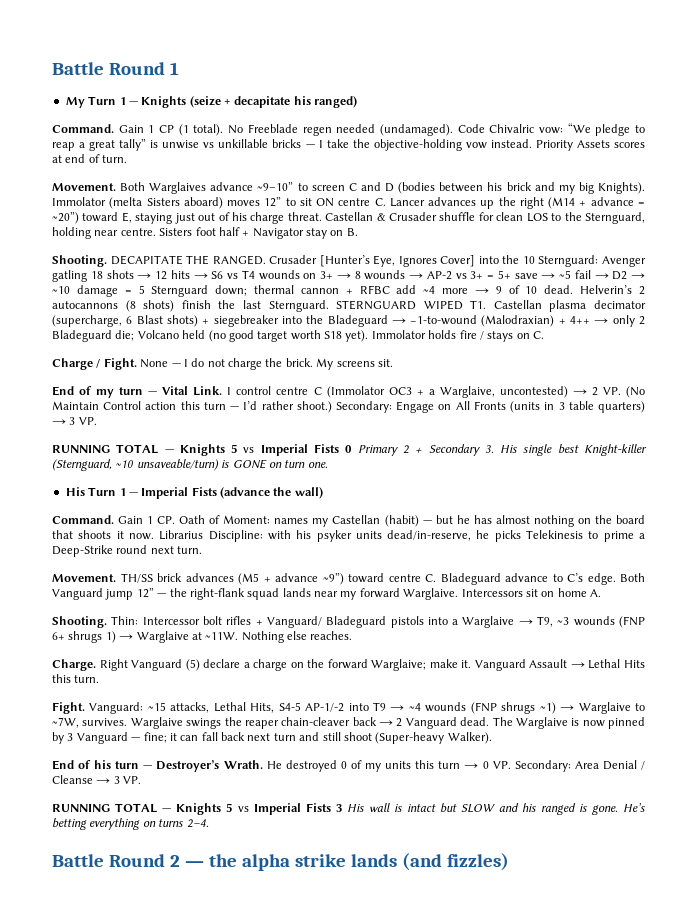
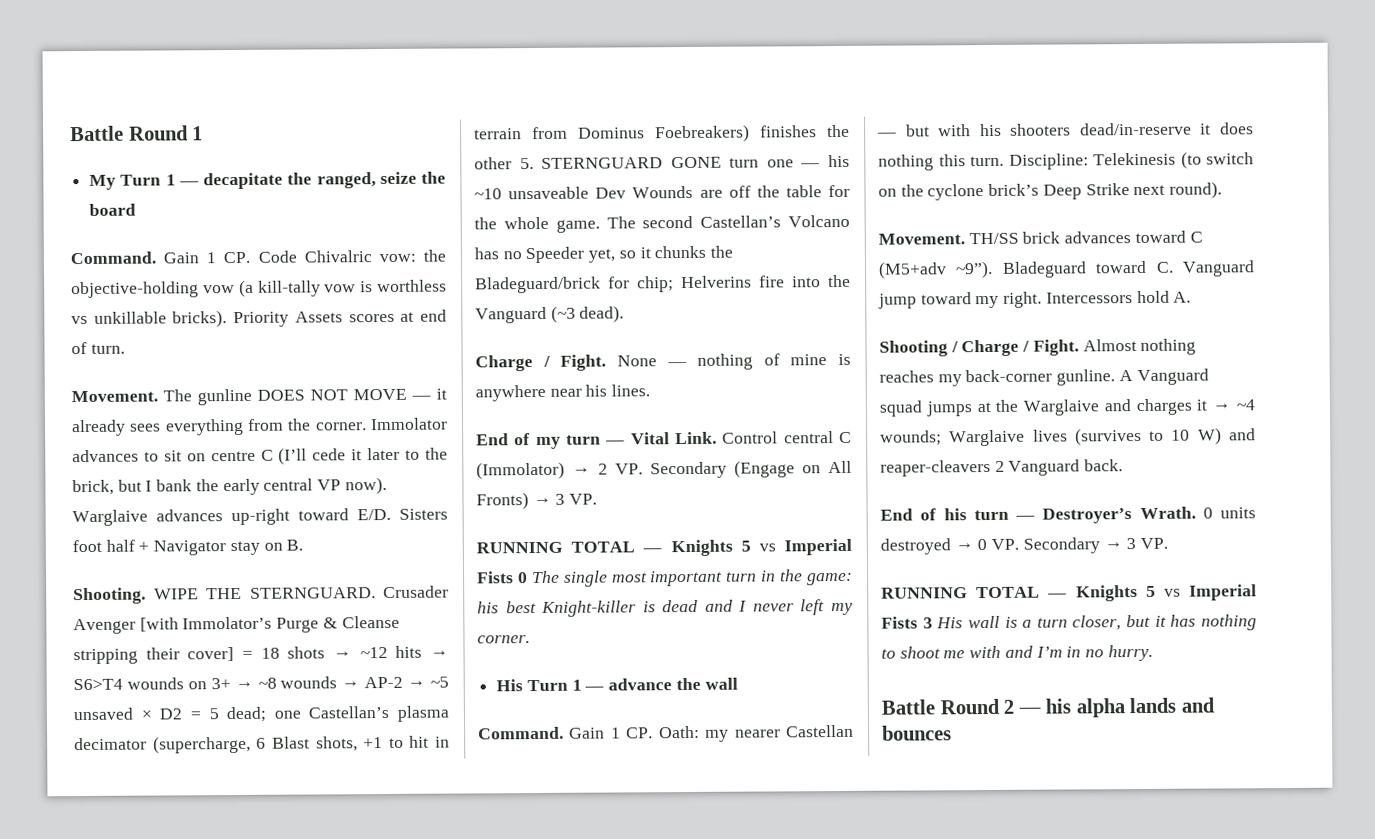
[141,96,358,108] [52,123,645,136] [52,139,532,151] Knights (seize + decapitate his ranged) // Command. Gain 1 CP (1 total). No Freeblade regen needed (undamaged). Code Chivalric vow: “We pledge to reap a great tally” is unwise vs unkillable bricks — I take the objective-holding vow instead. -> [203,171,446,190] [89,203,137,216] [70,249,446,265] [71,279,447,299] [71,310,228,328] decapitate the ranged, seize the board // Command. Gain 1 CP. Code Chivalric vow: the objective-holding vow (a kill-tally vow is worthless vs unkillable bricks).
[120,182,646,194] [52,197,645,209] [52,212,646,224] [52,227,156,239] Both Warglaives advance ~9–10” to screen C and D (bodies between his brick and my big Knights). Immolator (melta Sisters aboard) moves 12” to sit ON centre C. Lancer advances up the right (M14 + advance = ~20”) toward E, staying just out of his charge threat. Castellan & Crusader shuffle for clean LOS to the Sternguard, holding near centre. -> [163,388,447,406] [71,417,448,437] [72,447,449,465] [72,476,387,496] [72,508,391,527] The gunline DOES NOT MOVE — it already sees everything from the corner. Immolator advances to sit on centre C (I’ll cede it later to the brick, but I bank the early central VP now). Warglaive advances up-right toward E/D.
[110,255,647,267] [52,270,87,282] DECAPITATE THE RANGED. Crusader [Hunter’s Eye, Ignores Cover] into the 10 Sternguard: Avenger gatling -> [153,585,449,600] [73,615,400,635] [73,647,253,665] WIPE THE STERNGUARD. Crusader Avenger [with Immolator’s Purge & Cleanse stripping their cover] =
[155,271,167,280] 12 -> [359,646,388,659] ~12
[211,270,255,279] S6 vs T4 -> [73,678,123,691] S6>T4
[354,271,361,279] 8 -> [257,677,277,689] ~8
[455,270,645,280] [52,285,646,297] [52,300,542,312] vs 3+ = 5+ save → ~5 fail → D2 → ~10 damage = 5 Sternguard down; thermal cannon + RFBC add ~4 more → 9 of 10 dead. Helverin’s 2 autocannons (8 shots) finish the last Sternguard. STERNGUARD WIPED T1. Castellan -> [407,676,449,688] [73,705,390,723] → ~5 unsaved × D2 = 5 dead; one Castellan’s
[166,315,645,327] [52,330,544,342] shots) + siegebreaker into the Bladeguard → −1-to-wound (Malodraxian) + 4++ → only 2 Bladeguard die; Volcano held (no good target worth S18 yet). Immolator holds fire / stays on C. -> [315,735,450,752] [474,124,850,143] [474,154,850,170] [474,184,850,200] [474,214,850,233] [474,245,734,264] [475,274,851,294] [475,305,625,324] shots, +1 to hit in terrain from Dominus Foebreakers) finishes the other 5. STERNGUARD GONE turn one — his ~10 unsaveable Dev Wounds are off the table for the whole game. The second Castellan’s Volcano has no Speeder yet, so it chunks the Bladeguard/brick for chip; Helverins fire into the Vanguard (~3 dead).
[183,358,393,370] I do not charge the brick. My screens sit. -> [697,353,851,370] [475,384,651,402] nothing of mine is anywhere near his lines.
[227,386,645,398] [52,401,645,413] I control centre C (Immolator OC3 + a Warglaive, uncontested) → 2 VP. (No Maintain Control action this turn — I’d rather shoot.) Secondary: Engage on All Fronts (units in 3 table quarters) -> [722,431,852,444] [476,460,852,480] [476,492,529,510] Control central C (Immolator) → 2 VP. Secondary (Engage on All Fronts)
[357,444,647,456] [52,459,328,471] Primary 2 + Secondary 3. His single best Knight-killer (Sternguard, ~10 unsaveable/turn) is GONE on turn one. -> [531,569,854,587] [477,599,853,617] [477,635,530,644] The single most important turn in the game: his best Knight-killer is dead and I never left my corner.
[141,487,323,499] [52,515,645,527] [52,530,645,542] [52,545,203,557] [52,573,645,585] [52,588,601,600] [52,616,645,628] [52,631,353,643] [52,659,645,671] [52,674,100,683] [52,702,646,714] [52,717,645,729] [52,732,492,744] Imperial Fists (advance the wall) // Command. Gain 1 CP. Oath of Moment: names my Castellan (habit) — but he has almost nothing on the board that shoots it now. Librarius Discipline: with his psyker units dead/in-reserve, he picks Telekinesis to prime a Deep-Strike round next turn. // Movement. TH/SS brick advances (M5 + advance ~9”) toward centre C. Bladeguard advance to C’s edge. Both Vanguard jump 12” — the right-flank squad lands near my forward Warglaive. Intercessors sit on home A. // Shooting. Thin: Intercessor bolt rifles + Vanguard/ Bladeguard pistols into a Warglaive → T9, ~3 wounds (FNP 6+ shrugs 1) → Warglaive at ~11W. Nothing else reaches. // Charge. Right Vanguard (5) declare a charge on the forward Warglaive; make it. Vanguard Assault → Lethal Hits this turn. // Fight. Vanguard: ~15 attacks, Lethal Hits, S4-5 AP-1/-2 into T9 → ~4 wounds (FNP shrugs ~1) → Warglaive to ~7W, survives. Warglaive swings the reaper chain-cleaver back → 2 Vanguard dead. The Warglaive is now pinned by 3 Vanguard — fine; it can fall back next turn and still shoot (Super-heavy Walker). -> [608,677,738,691] [478,724,854,742] [877,122,1254,137] [878,151,1254,171] [878,181,1223,201] [878,230,1203,245] [878,260,1255,279] [878,290,1192,309] [879,338,1197,357] [879,368,1209,387] [879,398,1255,417] [880,427,1256,447] [880,459,1124,477] advance the wall // Command. Gain 1 CP. Oath: my nearer Castellan — but with his shooters dead/in-reserve it does nothing this turn. Discipline: Telekinesis (to switch on the cyclone brick’s Deep Strike next round). // Movement. TH/SS brick advances toward C (M5+adv ~9”). Bladeguard toward C. Vanguard jump toward my right. Intercessors hold A. // Shooting / Charge / Fight. Almost nothing reaches my back-corner gunline. A Vanguard squad jumps at the Warglaive and charges it → ~4 wounds; Warglaive lives (survives to 10 W) and reaper-cleavers 2 Vanguard back.
[266,760,645,772] [52,775,93,784] He destroyed 0 of my units this turn → 0 VP. Secondary: Area Denial / Cleanse -> [1202,507,1256,519] [880,537,1100,555] 0 units destroyed → 0 VP. Secondary
[407,803,646,815] [52,818,209,830] [52,853,509,871] intact but SLOW and his ranged is gone. He’s betting everything on turns 2–4. // Battle Round 2 — the alpha strike lands (and fizzles) -> [1022,614,1257,631] [881,644,1153,662] [881,697,1215,718] [882,725,952,741] a turn closer, but it has nothing to shoot me with and I’m in no hurry. // Battle Round 2 — his alpha lands and bounces

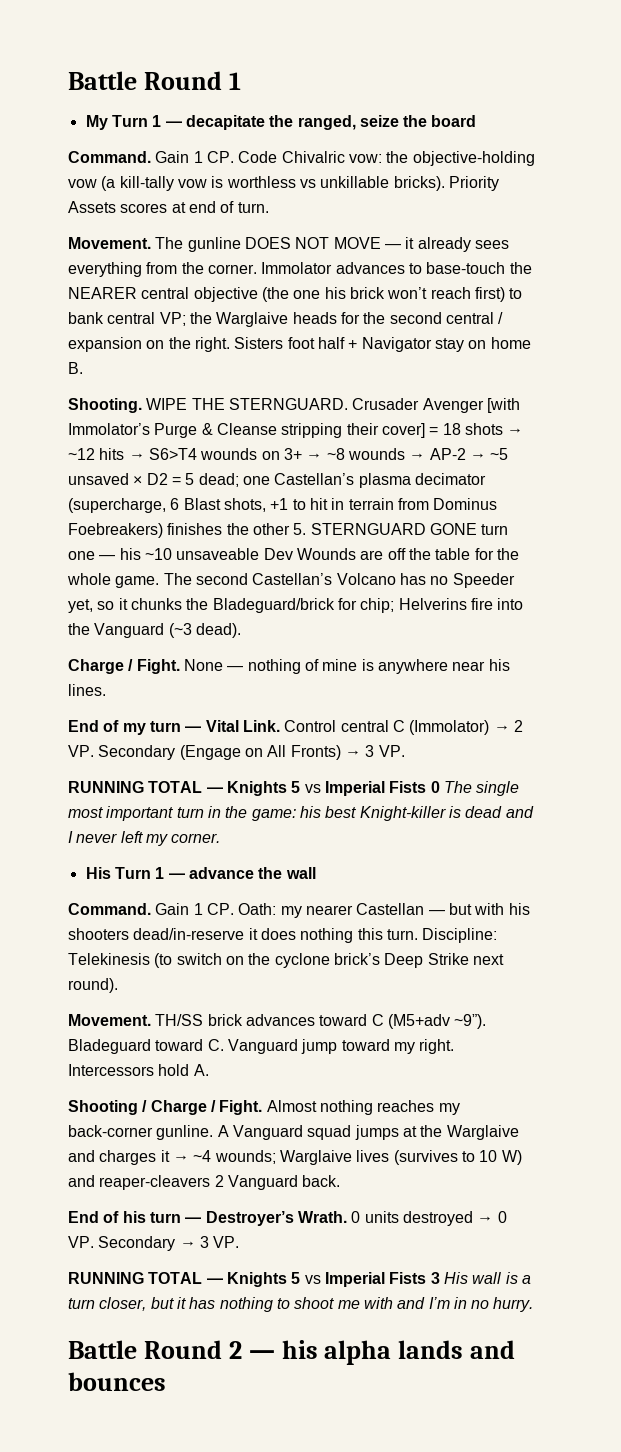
[163,447,449,465] [72,476,387,496] [72,508,391,527] sit on centre C (I’ll cede it later to the brick, but I bank the early central VP now). Warglaive advances up-right toward E/D. -> [426,262,532,274] [68,287,523,302] [68,312,504,327] [68,337,230,352] base-touch the NEARER central objective (the one his brick won’t reach first) to bank central VP; the Warglaive heads for the second central / expansion on the right.
(283, 546) none -> [490,337,531,349] home

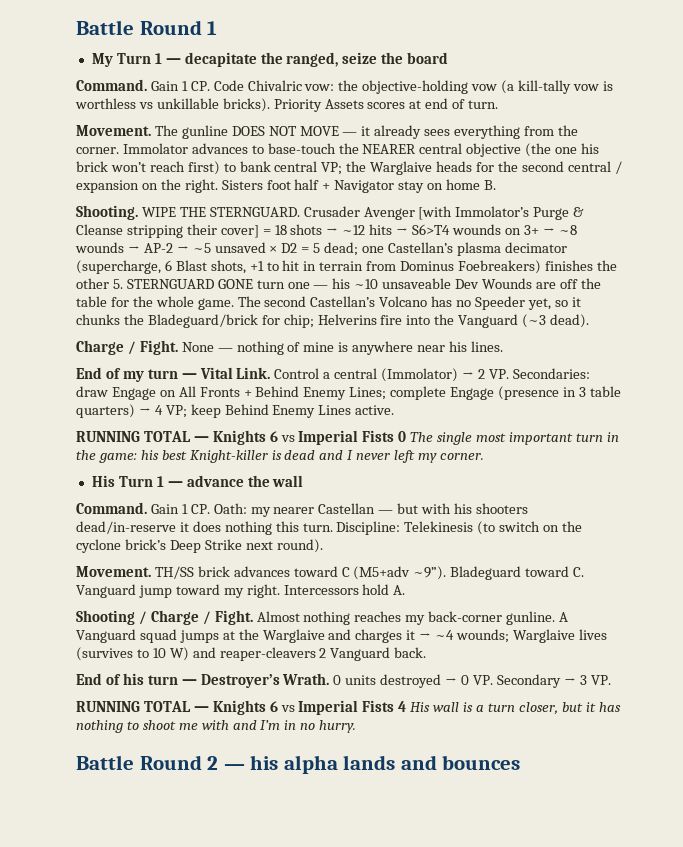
[340,720,405,732] central C -> [323,368,378,379] a central
[98,745,405,760] [68,781,301,796] Secondary (Engage on All Fronts) → 3 VP. // RUNNING TOTAL — Knights 5 -> [512,368,590,379] [76,386,621,400] [76,404,395,418] [76,430,278,445] Secondaries: draw Engage on All Fronts + Behind Enemy Lines; complete Engage (presence in 3 table quarters) → 4 VP; keep Behind Enemy Lines active. // RUNNING TOTAL — Knights 6
[291,1272,440,1287] 5 vs Imperial Fists 3 -> [269,700,407,715] 6 vs Imperial Fists 4

